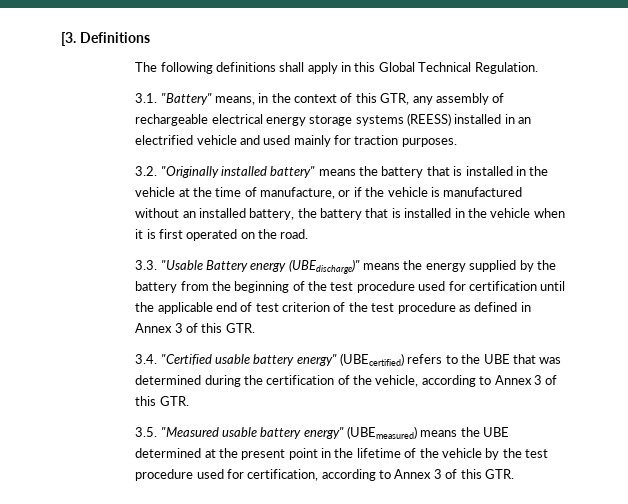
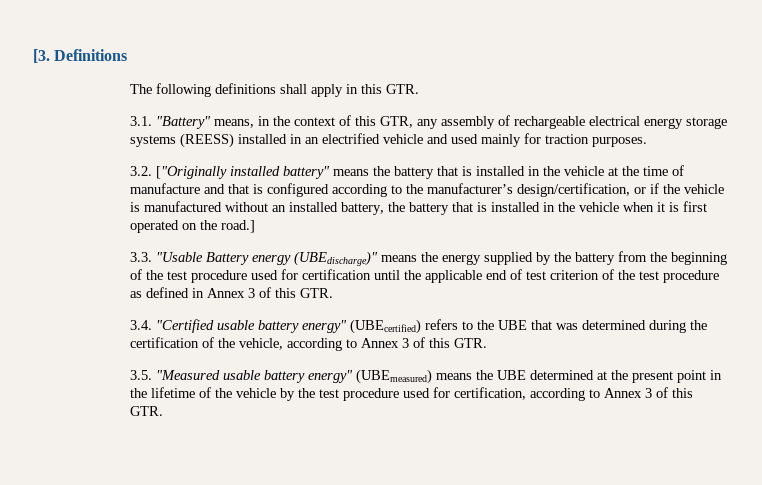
[378,62,538,74] Global Technical Regulation. -> [386,84,420,94] GTR.
[160,166,219,178] "Originally -> [156,166,228,179] ["Originally
[260,187,336,199] manufacture, -> [130,183,631,197] manufacture and that is configured according to the manufacturer’s design/certification,
[280,229,309,239] road. -> [221,220,256,233] road.]

